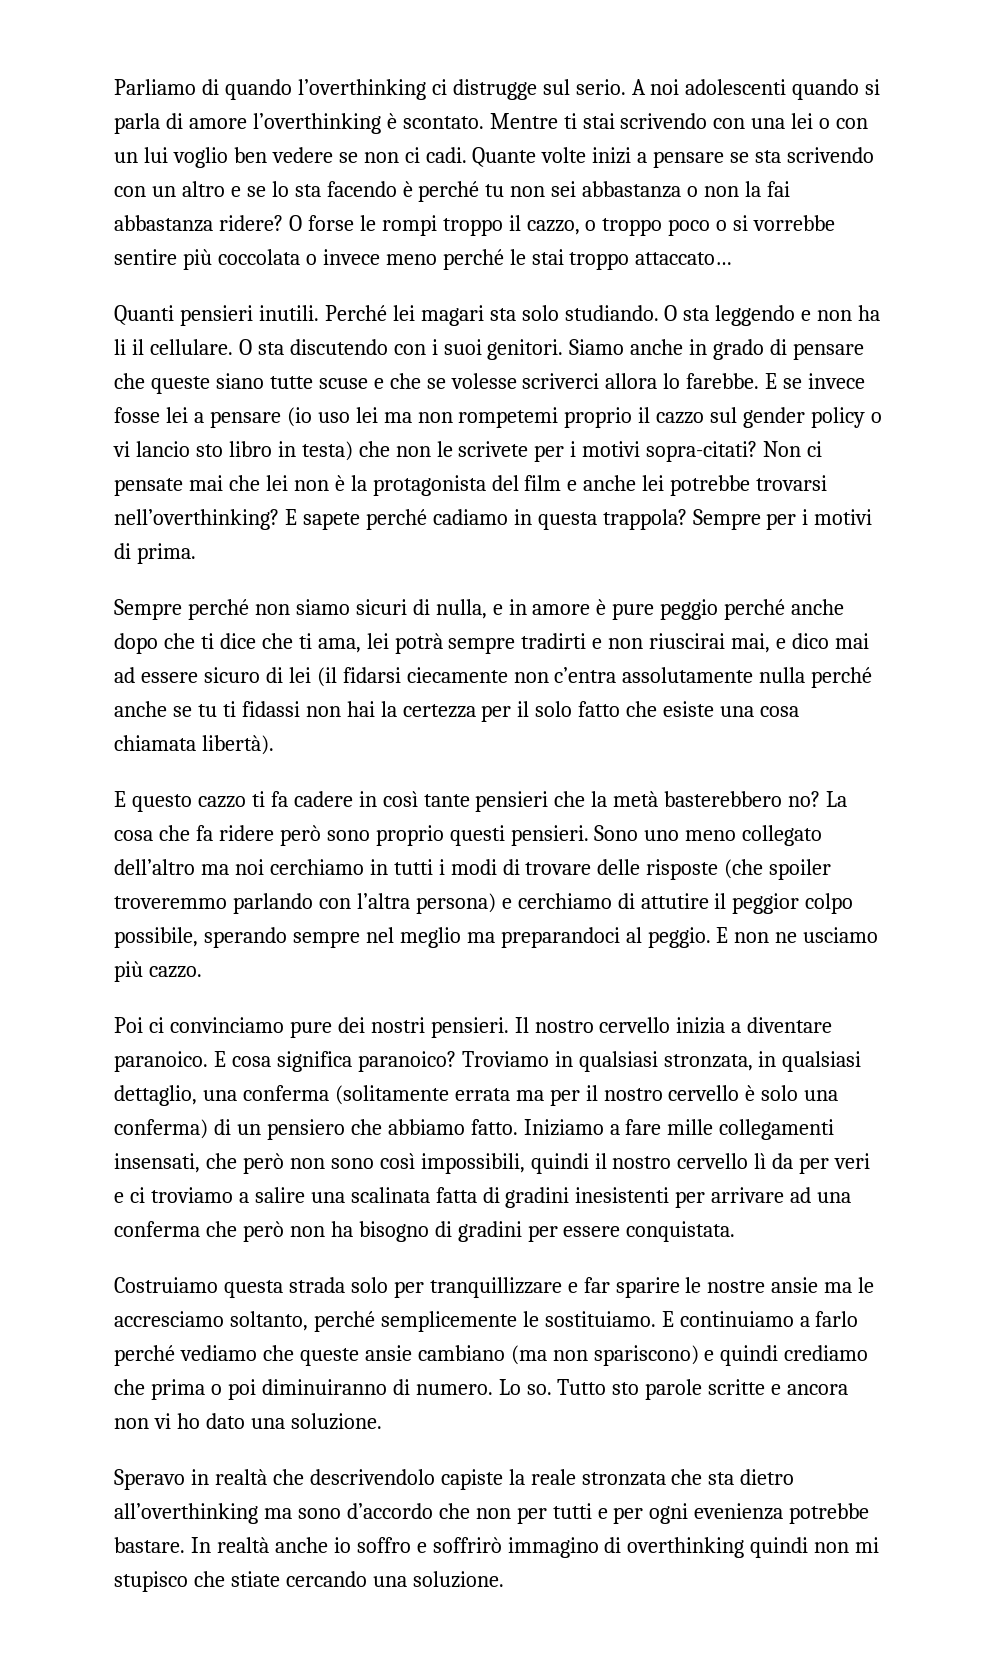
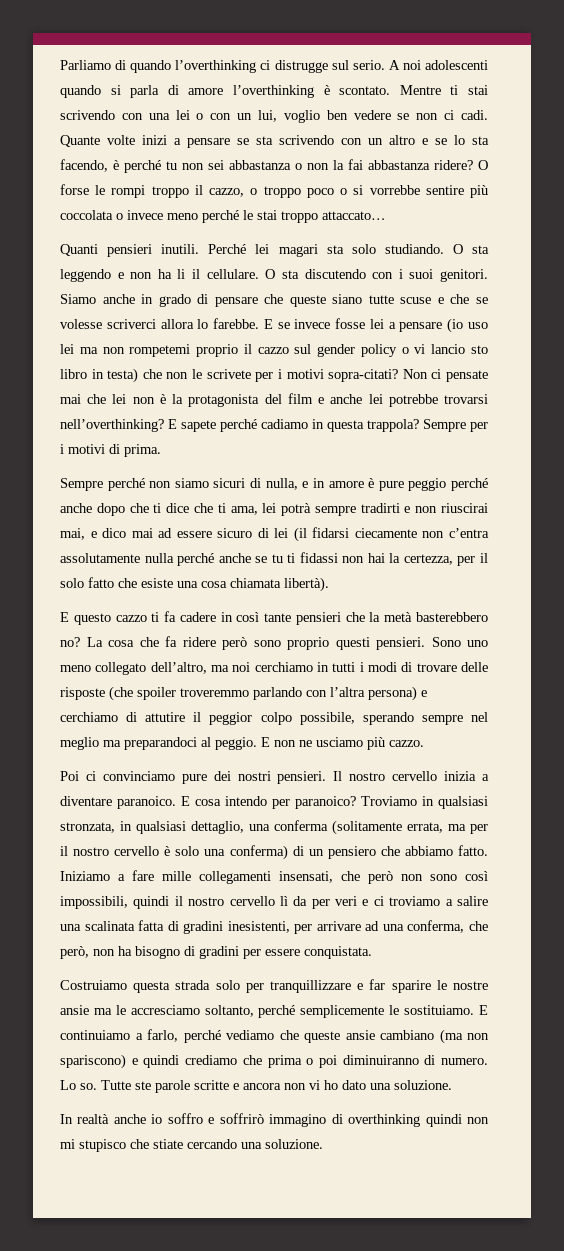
[143,147,168,163] lui -> [258,110,277,122] lui,
[326,181,397,197] facendo -> [60,159,108,172] facendo,
[402,704,476,718] certezza -> [403,554,453,565] certezza,
[114,859,195,875] dell’altro -> [150,662,207,674] dell’altro,
[276,1051,352,1072] significa -> [225,796,290,809] intendo per
[454,1088,510,1101] errata -> [407,822,443,833] errata,
[575,1187,670,1203] inesistenti -> [227,921,290,933] inesistenti,
[114,1221,284,1242] conferma che però -> [407,920,489,933] [60,946,89,959] conferma, che però,
[815,1311,859,1327] farlo -> [147,1029,178,1042] farlo,
[557,1379,640,1395] Tutto sto -> [101,1080,151,1090] Tutte ste
[114,1469,795,1490] [114,1503,870,1524] [114,1537,185,1553] Speravo in realtà che descrivendolo capiste la reale stronzata che sta dietro all’overthinking ma sono d’accordo che non per tutti e per ogni evenienza potrebbe bastare. -> (452, 1085) none

